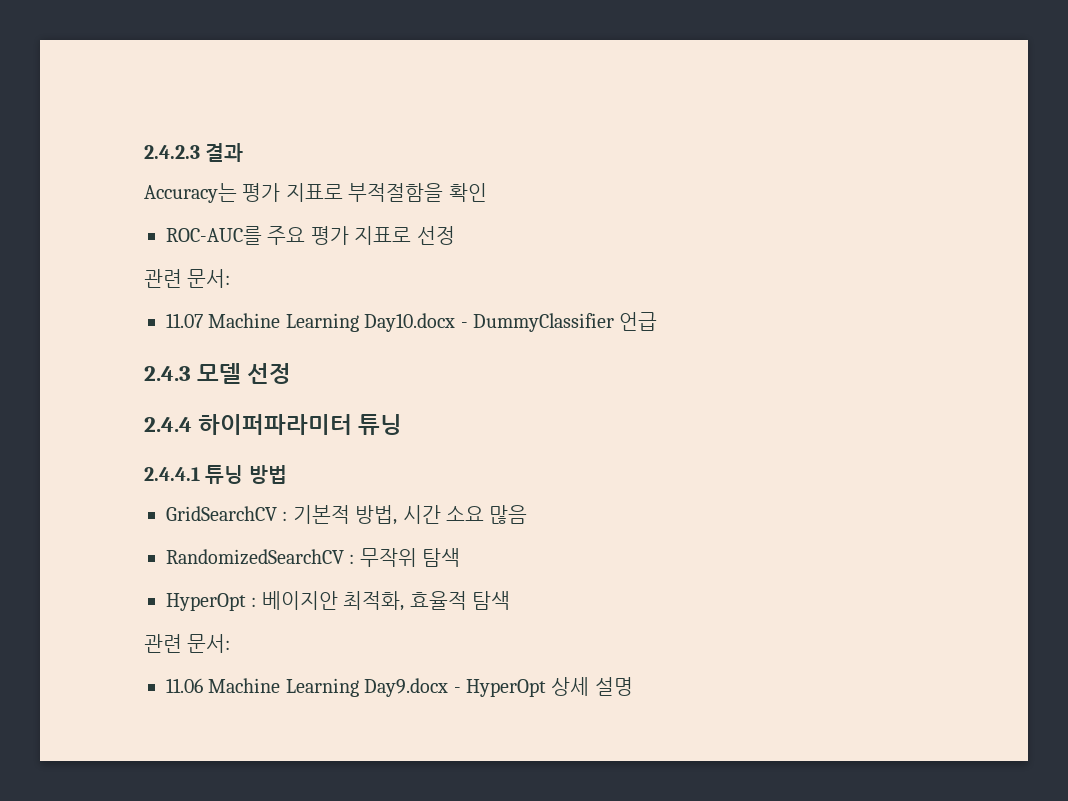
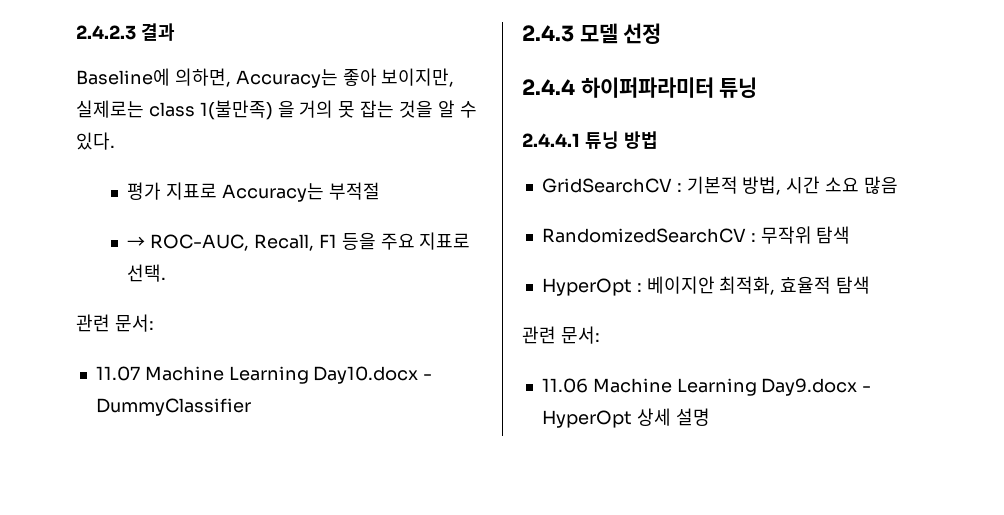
[144,183,487,203] [166,226,455,245] Accuracy는 평가 지표로 부적절함을 확인 // ROC-AUC를 주요 평가 지표로 선정 -> [76,68,455,88] [76,100,477,120] [76,132,115,150] [127,182,380,202] [127,232,471,251] [127,264,167,282] Baseline에 의하면, Accuracy는 좋아 보이지만, 실제로는 class 1(불만족) 을 거의 못 잡는 것을 알 수 있다. // 평가 지표로 Accuracy는 부적절 // → ROC-AUC, Recall, F1 등을 주요 지표로 선택.
[619,312,658,331] 언급 -> (251, 407) none

